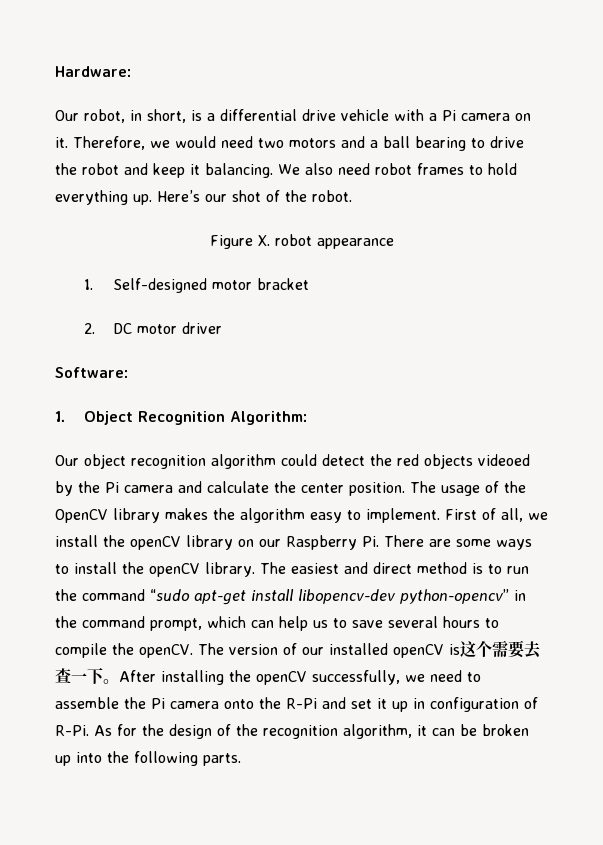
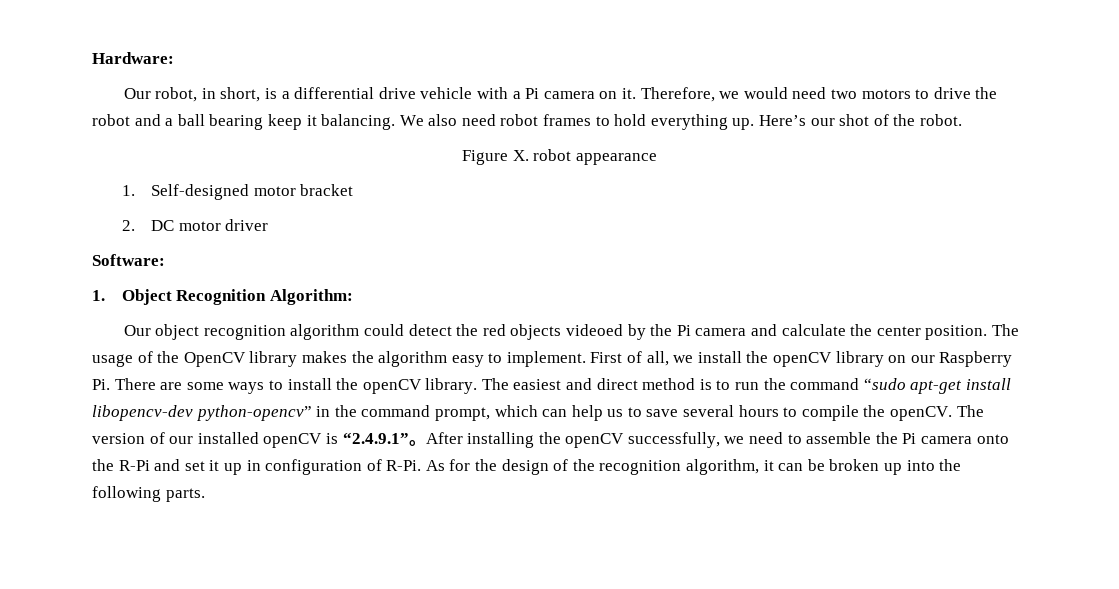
[341,136,466,151] and a ball bearing -> (911, 94) none
(148, 169) none -> [165,114,264,130] a ball bearing
[459,640,541,659] [55,668,104,684] 这个需要去查一下 -> [342,432,409,444] “2.4.9.1”

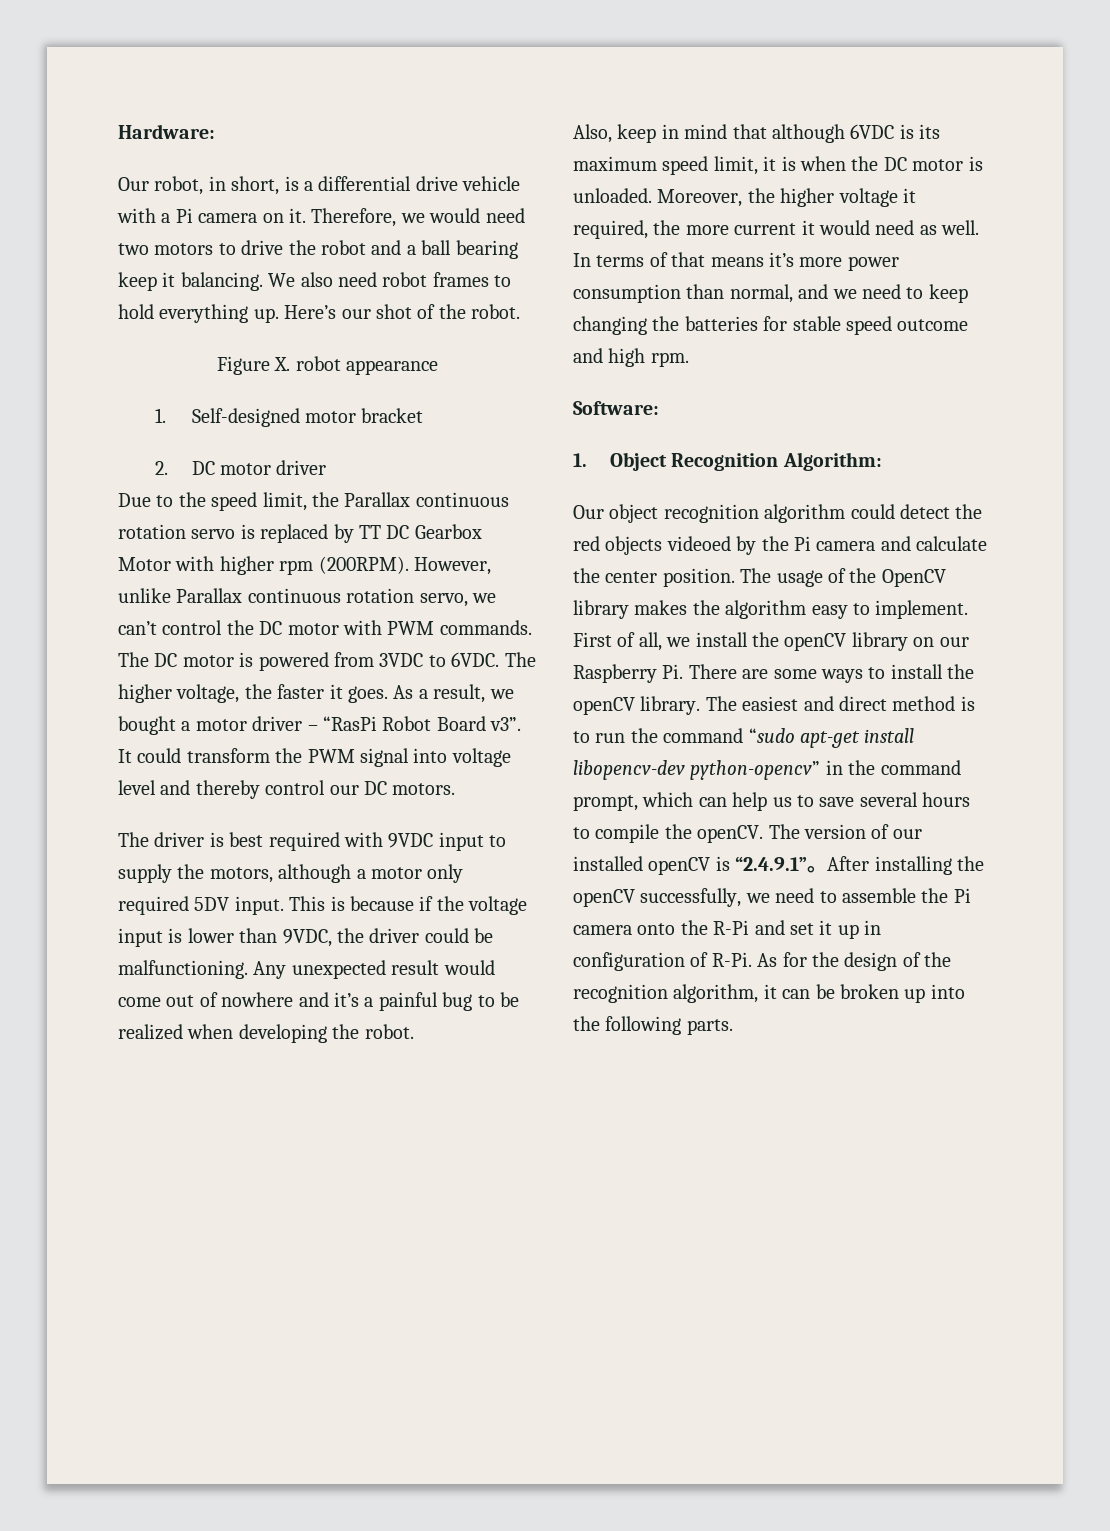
(269, 225) none -> [118,492,509,511] [118,524,482,543] [118,556,491,575] [118,588,496,607] [118,620,532,635] [118,652,536,671] [118,684,514,703] [118,716,522,735] [118,748,511,767] [118,780,456,799] [118,832,507,851] [118,864,464,883] [118,896,528,915] [118,928,494,947] [118,960,495,979] [118,992,519,1011] [118,1024,414,1043] [573,124,941,143] [573,156,983,175] [573,188,916,207] [573,220,980,239] [573,252,899,271] [573,284,968,303] [573,316,969,335] [573,348,689,367] // Due to the speed limit, the Parallax continuous rotation servo is replaced by TT DC Gearbox Motor with higher rpm (200RPM). However, unlike Parallax continuous rotation servo, we can’t control the DC motor with PWM commands. The DC motor is powered from 3VDC to 6VDC. The higher voltage, the faster it goes. As a result, we bought a motor driver – “RasPi Robot Board v3”. It could transform the PWM signal into voltage level and thereby control our DC motors. // The driver is best required with 9VDC input to supply the motors, although a motor only required 5DV input. This is because if the voltage input is lower than 9VDC, the driver could be malfunctioning. Any unexpected result would come out of nowhere and it’s a painful bug to be realized when developing the robot. // Also, keep in mind that although 6VDC is its maximum speed limit, it is when the DC motor is unloaded. Moreover, the higher voltage it required, the more current it would need as well. In terms of that means it’s more power consumption than normal, and we need to keep changing the batteries for stable speed outcome and high rpm.

